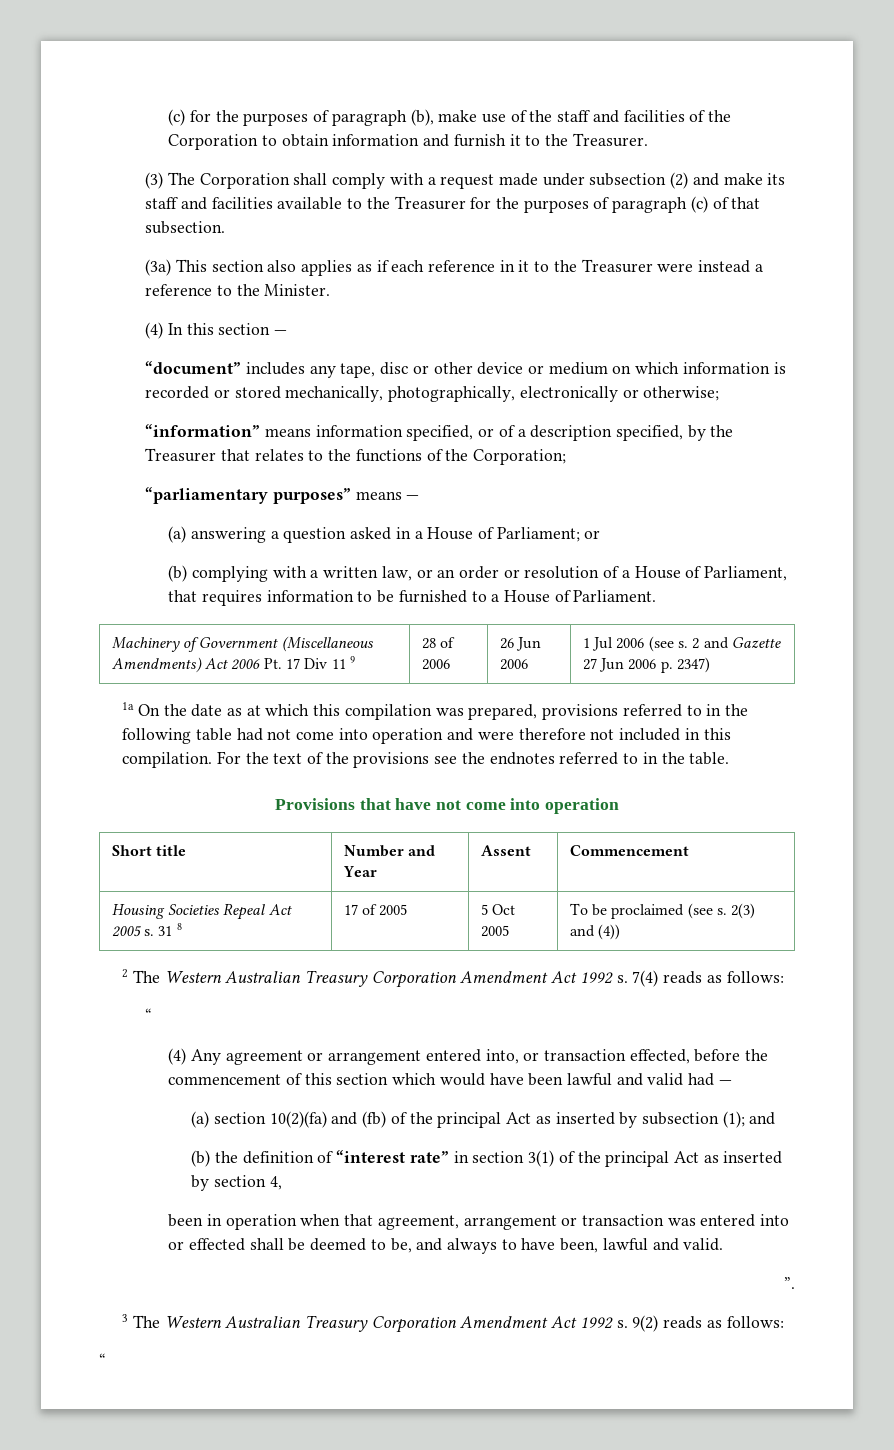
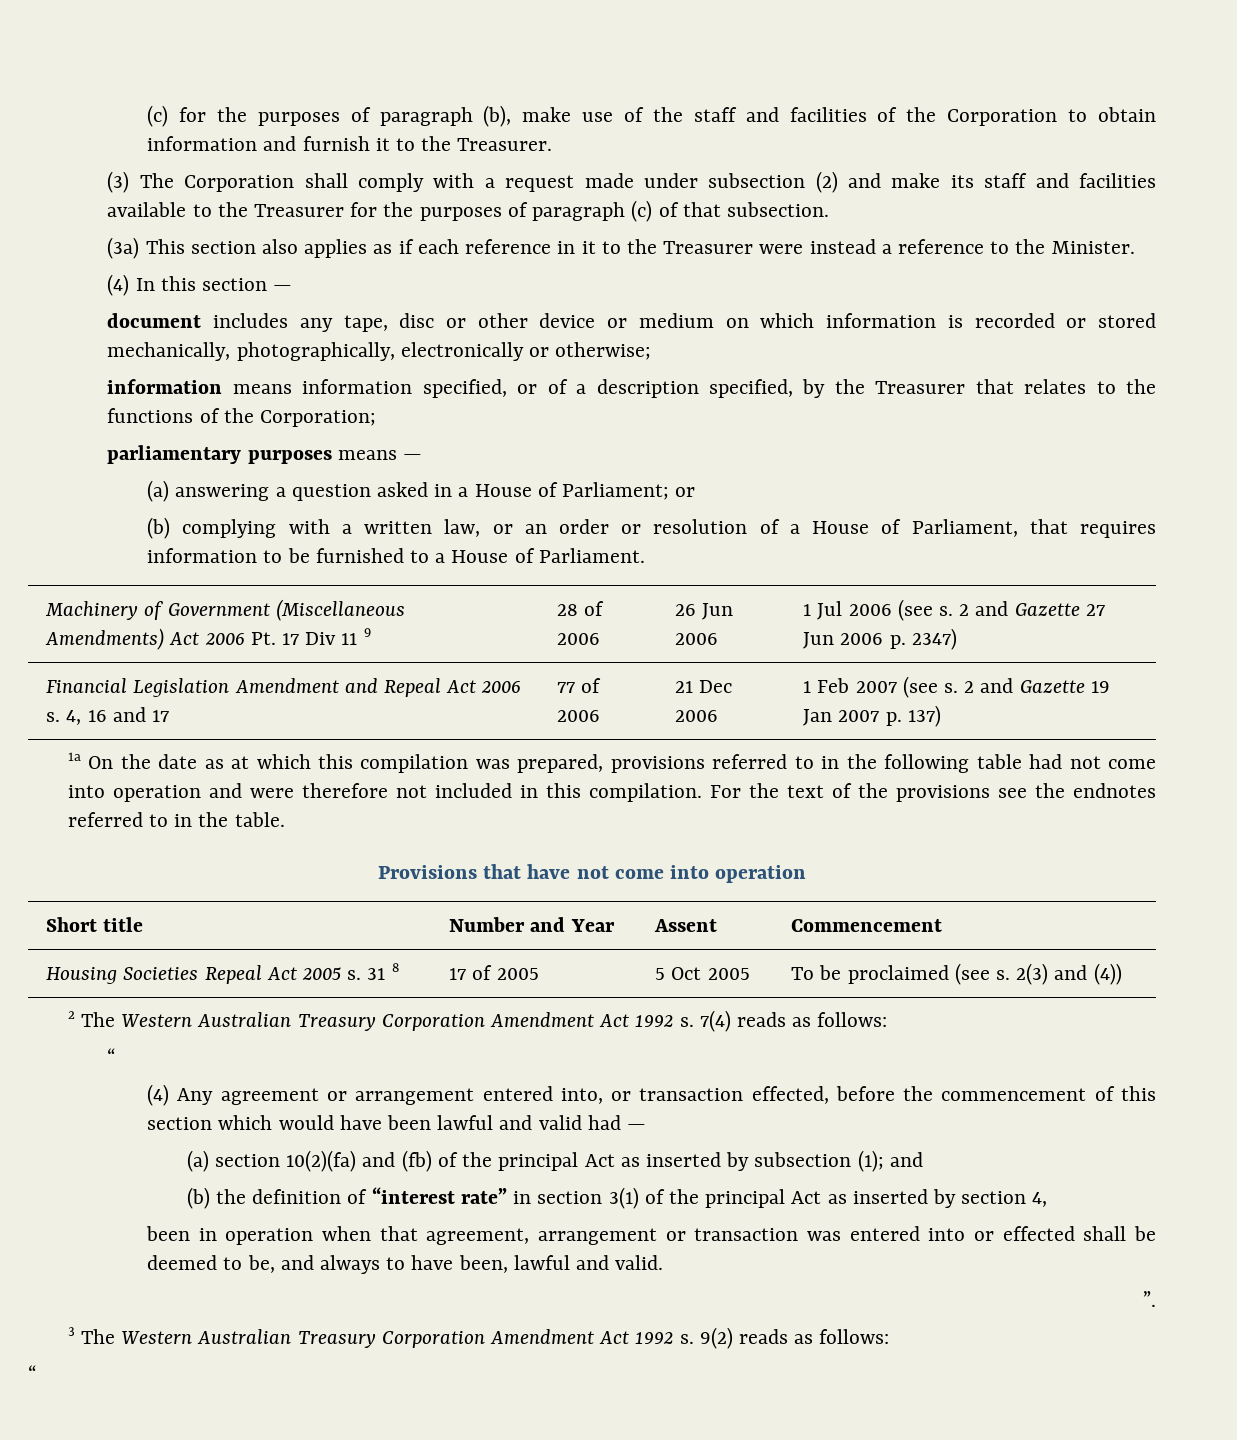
[145,361,242,374] “document” -> [107,313,202,328] document
[145,424,261,437] “information” -> [107,379,223,394] information
[145,487,351,504] “parliamentary purposes” -> [107,445,332,464] parliamentary purposes
(711, 665) none -> [46,678,522,697] [46,707,169,725] [557,678,602,693] [557,710,601,722] [675,680,733,693] [675,710,719,722] [803,676,1110,698] [803,705,941,727] // Financial Legislation Amendment and Repeal Act 2006 s. 4, 16 and 17 | 77 of 2006 | 21 Dec 2006 | 1 Feb 2007 (see s. 2 and Gazette 19 Jan 2007 p. 137)

